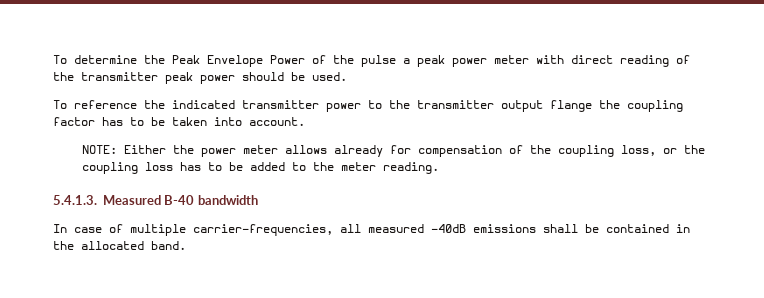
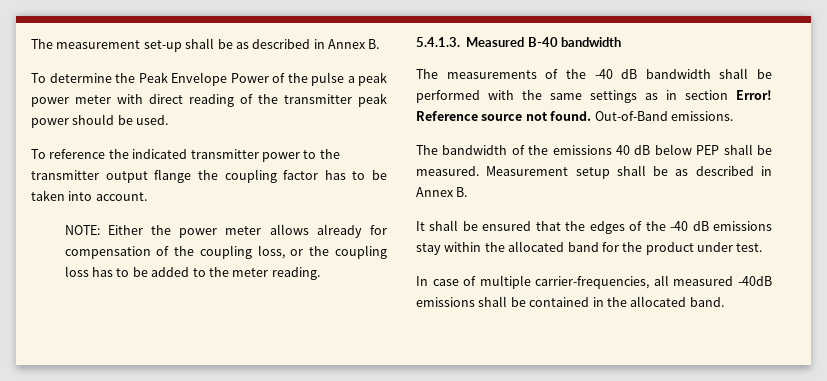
(53, 59) none -> [31,38,380,52] The measurement set-up shall be as described in Annex B. //
(258, 200) none -> [416,68,772,79] [416,90,772,103] [416,111,733,121] [416,144,772,155] [416,165,772,179] [416,187,468,197] [416,220,772,234] [416,241,763,255] // The measurements of the -40 dB bandwidth shall be performed with the same settings as in section Error! Reference source not found. Out-of-Band emissions. // The bandwidth of the emissions 40 dB below PEP shall be measured. Measurement setup shall be as described in Annex B. // It shall be ensured that the edges of the -40 dB emissions stay within the allocated band for the product under test.

